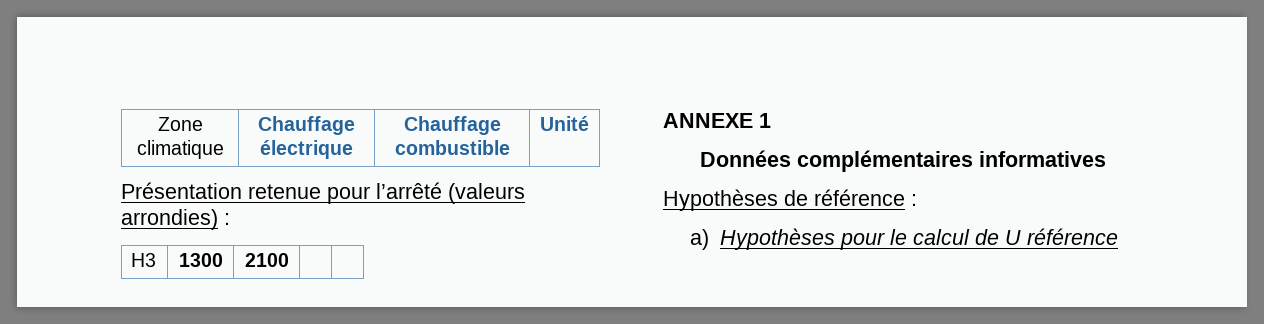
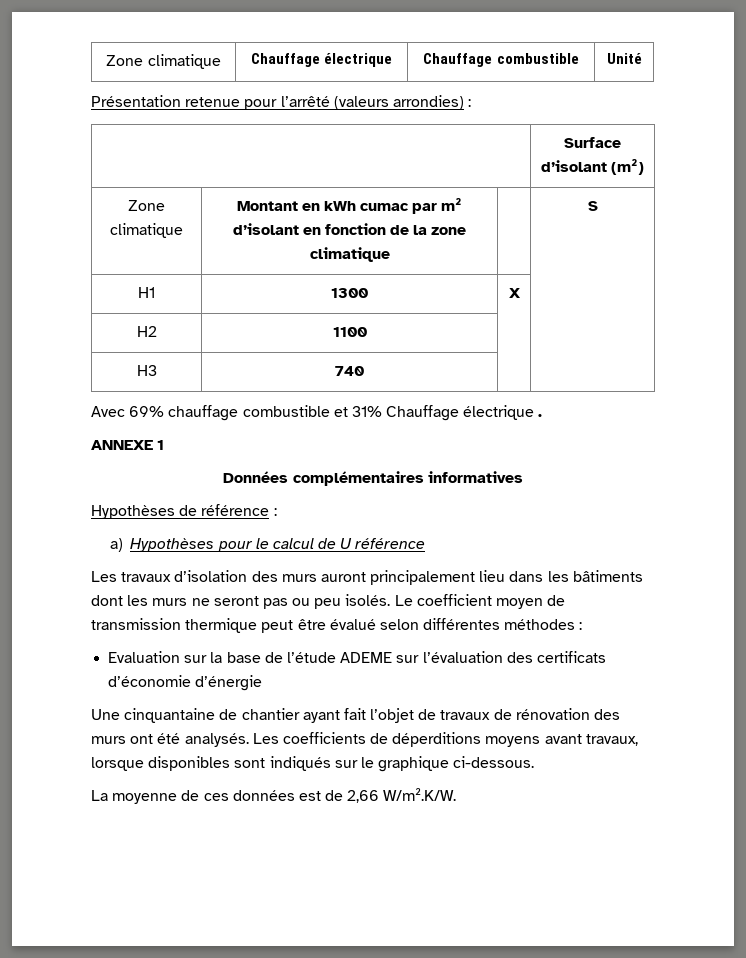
[131,253,157,267] [178,253,223,267] [244,253,289,267] H3 | 1300 | 2100 | | -> [564,137,621,148] [540,159,645,175] [128,200,165,211] [110,223,183,238] [236,198,463,214] [232,223,467,235] [309,247,390,262] [587,201,598,211] [138,287,155,298] [331,288,368,298] [508,288,521,298] [136,326,157,337] [332,327,367,337] [136,365,157,376] [335,366,364,376] [91,405,543,421] | Surface d’isolant (m²) // Zone climatique | Montant en kWh cumac par m² d’isolant en fonction de la zone climatique | | S // H1 | 1300 | X | // H2 | 1100 | | // H3 | 740 | | // Avec 69% chauffage combustible et 31% Chauffage électrique .
(1118, 236) none -> [91,570,643,585] [91,594,566,609] [91,618,583,633] [108,651,606,663] [108,675,263,691] [91,708,621,723] [91,732,638,747] [91,756,535,772] [91,788,457,804] // Les travaux d’isolation des murs auront principalement lieu dans les bâtiments dont les murs ne seront pas ou peu isolés. Le coefficient moyen de transmission thermique peut être évalué selon différentes méthodes : // Evaluation sur la base de l’étude ADEME sur l’évaluation des certificats d’économie d’énergie // Une cinquantaine de chantier ayant fait l’objet de travaux de rénovation des murs ont été analysés. Les coefficients de déperditions moyens avant travaux, lorsque disponibles sont indiqués sur le graphique ci-dessous. // La moyenne de ces données est de 2,66 W/m².K/W.

